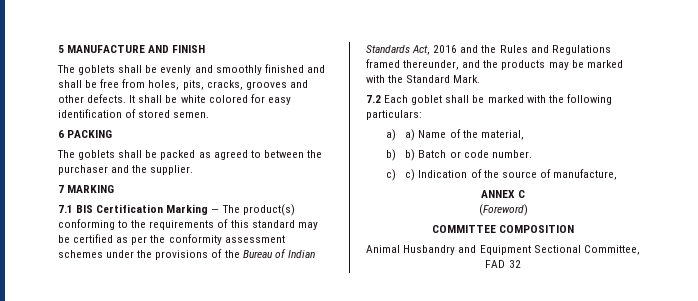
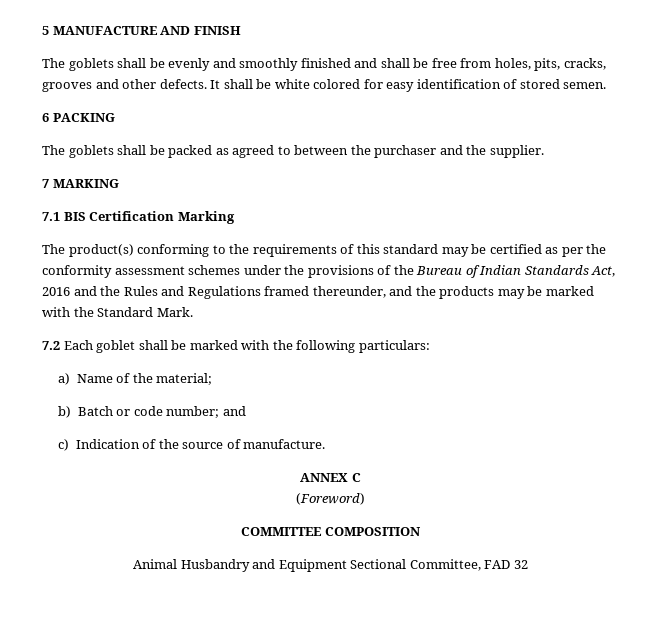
[211,209,220,213] — -> (235, 217) //
[405,129,416,141] a) -> (71, 379) none
[480,130,524,140] [385,149,416,161] material, // b) b) -> [156,373,213,385] [58,406,72,418] material; // b)
[491,150,532,158] [385,169,416,181] number. // c) c) -> [166,406,246,418] [58,439,70,451] number; and // c)
[552,169,617,180] manufacture, -> [243,439,326,449] manufacture.

